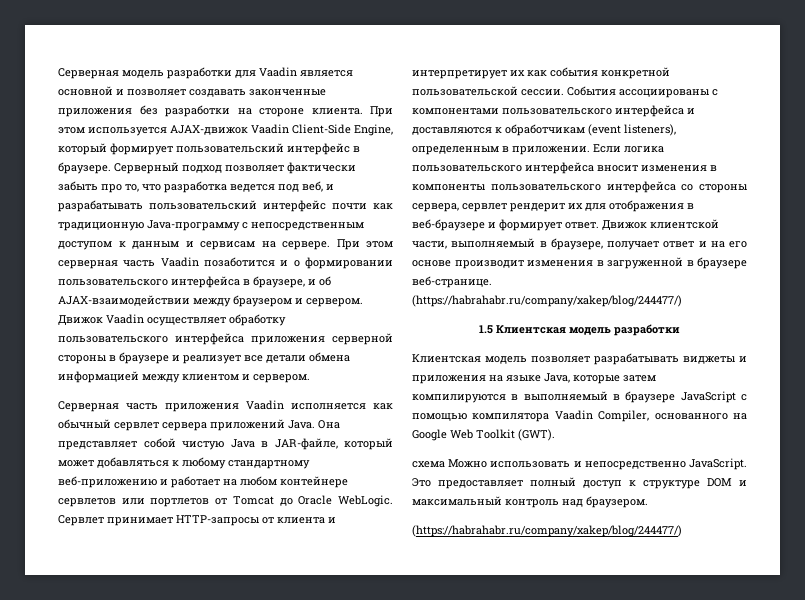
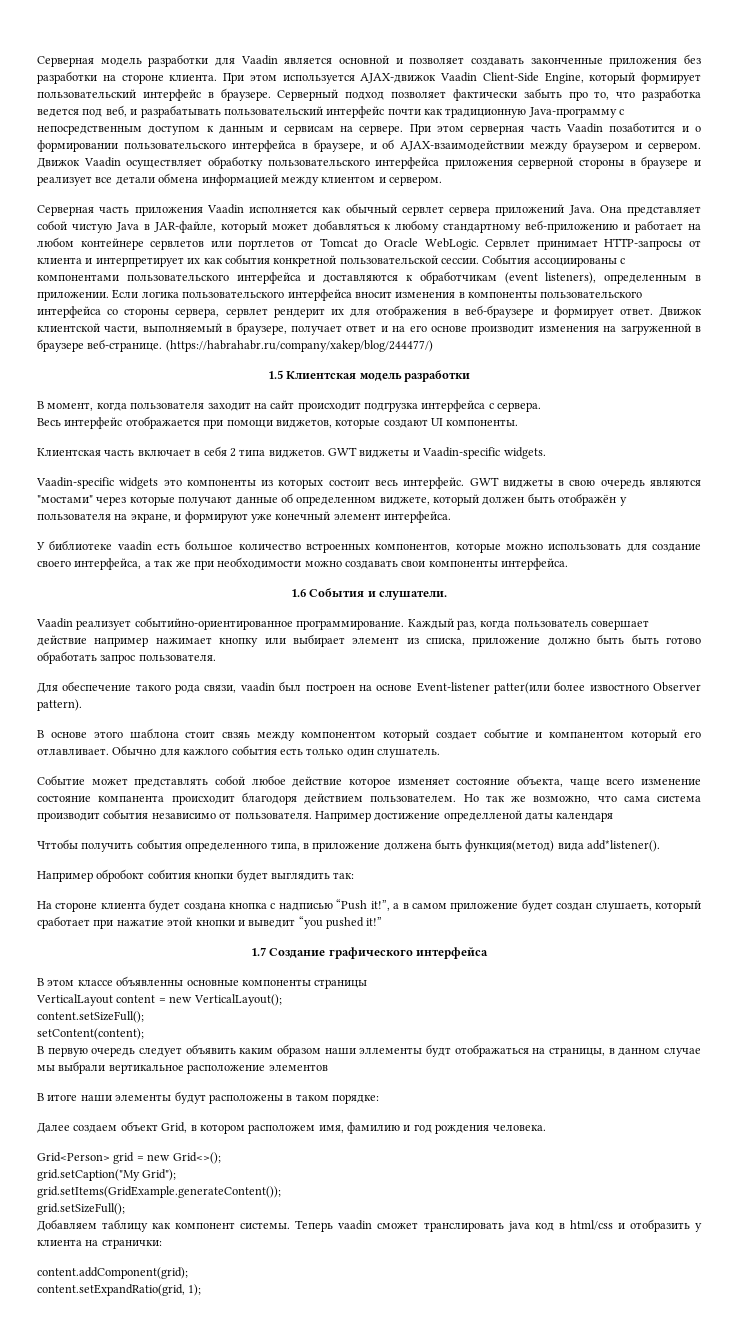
[596,260,604,266] в -> [603,326,617,332] на
[412,353,747,365] [412,373,656,384] [412,391,747,403] [412,410,747,422] [412,429,555,441] [412,458,747,470] [412,477,747,489] [412,496,648,508] [412,525,682,537] Клиентская модель позволяет разрабатывать виджеты и приложения на языке Java, которые затем компилируются в выполняемый в браузере JavaScript с помощью компилятора Vaadin Compiler, основанного на Google Web Toolkit (GWT). // схема Можно использовать и непосредственно JavaScript. Это предоставляет полный доступ к структуре DOM и максимальный контроль над браузером. // (https://habrahabr.ru/company/xakep/blog/244477/) -> [37,400,542,412] [37,416,519,429] [37,446,546,459] [36,477,702,489] [37,493,627,506] [37,511,451,523] [36,540,701,553] [37,557,569,570] [290,588,448,600] [36,617,649,630] [37,634,701,647] [37,651,216,664] [37,681,701,694] [37,699,82,711] [37,728,701,741] [37,745,440,758] [37,775,701,788] [37,792,701,805] [37,809,614,822] [37,839,661,852] [37,869,355,882] [37,899,702,912] [37,916,383,929] [250,947,489,959] [37,976,368,989] [36,994,282,1006] [37,1011,144,1023] [37,1028,144,1040] [37,1044,701,1057] [37,1061,328,1074] [37,1091,379,1104] [37,1121,546,1134] [37,1152,221,1164] [37,1169,177,1181] [37,1186,281,1198] [37,1203,125,1215] [37,1219,703,1232] [37,1239,162,1249] [37,1267,188,1279] [37,1284,202,1296] В момент, когда пользователя заходит на сайт происходит подгрузка интерфейса с сервера. // Весь интерфейс отображается при помощи виджетов, которые создают UI компоненты. // Клиентская часть включает в себя 2 типа виджетов. GWT виджеты и Vaadin-specific widgets. // Vaadin-specific widgets это компоненты из которых состоит весь интерфейс. GWT виджеты в свою очередь являются "мостами" через которые получают данные об определенном виджете, который должен быть отображён у пользователя на экране, и формируют уже конечный элемент интерфейса. // У библиотеке vaadin есть большое количество встроенных компонентов, которые можно использовать для создание своего интерфейса, а так же при необходимости можно создавать свои компоненты интерфейса. // 1.6 События и слушатели. // Vaadin реализует событийно-ориентированное программирование. Каждый раз, когда пользователь совершает действие например нажимает кнопку или выбирает элемент из списка, приложение должно быть быть готово обработать запрос пользователя. // Для обеспечение такого рода связи, vaadin был построен на основе Event-listener patter(или более извостного Observer pattern). // В основе этого шаблона стоит свзяь между компонентом который создает событие и компанентом который его отлавливает. Обычно для кажлого события есть только один слушатель. // Событие может представлять собой любое действие которое изменяет состояние объекта, чаще всего изменение состояние компанента происходит благодоря действием пользователем. Но так же возможно, что сама система производит события независимо от пользователя. Например достижение определленой даты календаря // Чттобы получить события определенного типа, в приложение должена быть функция(метод) вида add*listener(). // Например обробокт собития кнопки будет выглядить так: // На стороне клиента будет создана кнопка с надписью “Push it!”, а в самом приложение будет создан слушаеть, который сработает при нажатие этой кнопки и выведит “you pushed it!” // 1.7 Создание графического интерфейса // В этом классе объявленны основные компоненты страницы // VerticalLayout content = new VerticalLayout(); // content.setSizeFull(); // setContent(content); // В первую очередь следует объявить каким образом наши эллементы будт отображаться на страницы, в данном случае мы выбрали вертикальное расположение элементов // В итоге наши элементы будут расположены в таком порядке: // Далее создаем объект Grid, в котором расположем имя, фамилию и год рождения человека. // Grid<Person> grid = new Grid<>(); // grid.setCaption("My Grid"); // grid.setItems(GridExample.generateContent()); // grid.setSizeFull(); // Добавляем таблицу как компонент системы. Теперь vaadin сможет транслировать java код в html/css и отобразить у клиента на странички: // content.addComponent(grid); // content.setExpandRatio(grid, 1);

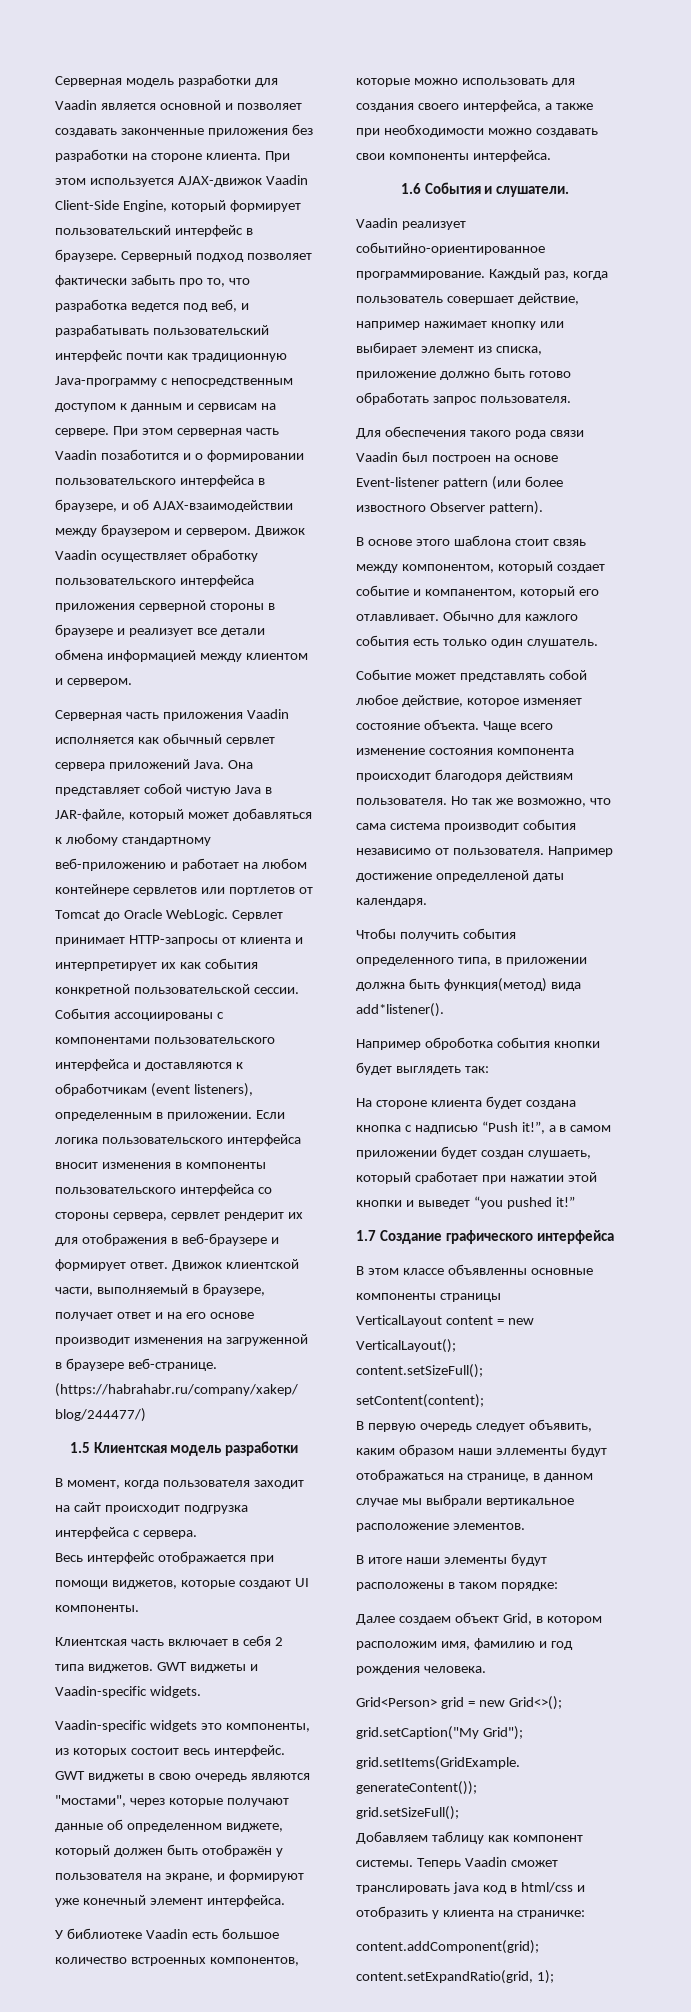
[186,479,256,486] компоненты -> [225,1723,310,1732] компоненты,
[37,495,93,503] "мостами" -> [55,1795,126,1807] "мостами",
[117,541,152,551] vaadin -> [145,1929,188,1939] Vaadin
[652,544,701,552] создание -> [356,103,414,112] создания
[154,560,191,567] так же -> [555,103,593,110] также
[37,635,87,646] действие -> [517,293,579,305] действие,
[631,634,659,644] быть -> (525, 372) none
[62,681,132,691] обеспечение -> [384,426,466,437] обеспечения
[204,682,275,693] связи, vaadin -> [549,430,584,437] [356,452,398,462] связи Vaadin
[493,682,550,694] patter(или -> [442,476,521,490] pattern (или
[301,731,376,738] компонентом -> [401,564,494,573] компонентом,
[549,731,625,738] компанентом -> [424,589,516,598] компанентом,
[292,776,343,787] действие -> [401,695,463,707] действие,
[517,775,701,787] [37,792,457,805] объекта, чаще всего изменение состояние компанента происходит благодоря действием пользователем. -> [423,719,553,732] [356,748,574,755] [356,769,573,782] [356,798,447,805] объекта. Чаще всего изменение состояния компонента происходит благодоря действиям пользователя.
[556,812,614,822] [37,839,78,849] календаря // Чттобы -> [356,898,427,907] [356,928,396,939] календаря. // Чтобы
[312,842,432,852] приложение должена -> [505,957,587,966] [356,982,405,991] приложении должна
[96,869,191,882] обробокт собития -> [424,1037,550,1050] оброботка события
[270,872,330,881] выглядить -> [395,1066,461,1075] выглядеть
[450,902,519,912] приложение -> [356,1150,437,1159] приложении
[116,919,164,926] нажатие -> [509,1175,564,1182] нажатии
[248,919,296,928] выведит -> [417,1200,470,1209] выведет
[185,1044,236,1054] объявить -> [528,1419,592,1432] объявить,
[426,1044,452,1057] будт -> [570,1444,607,1457] будут
[549,1047,606,1057] страницы, -> [466,1473,529,1482] странице,
[268,1064,328,1071] элементов -> [452,1523,525,1530] элементов.
[248,1124,316,1134] расположем -> [356,1641,437,1650] расположим
[338,1220,373,1230] vaadin -> [464,1857,507,1867] Vaadin
[101,1239,162,1249] странички: -> [516,1910,585,1919] страничке:

